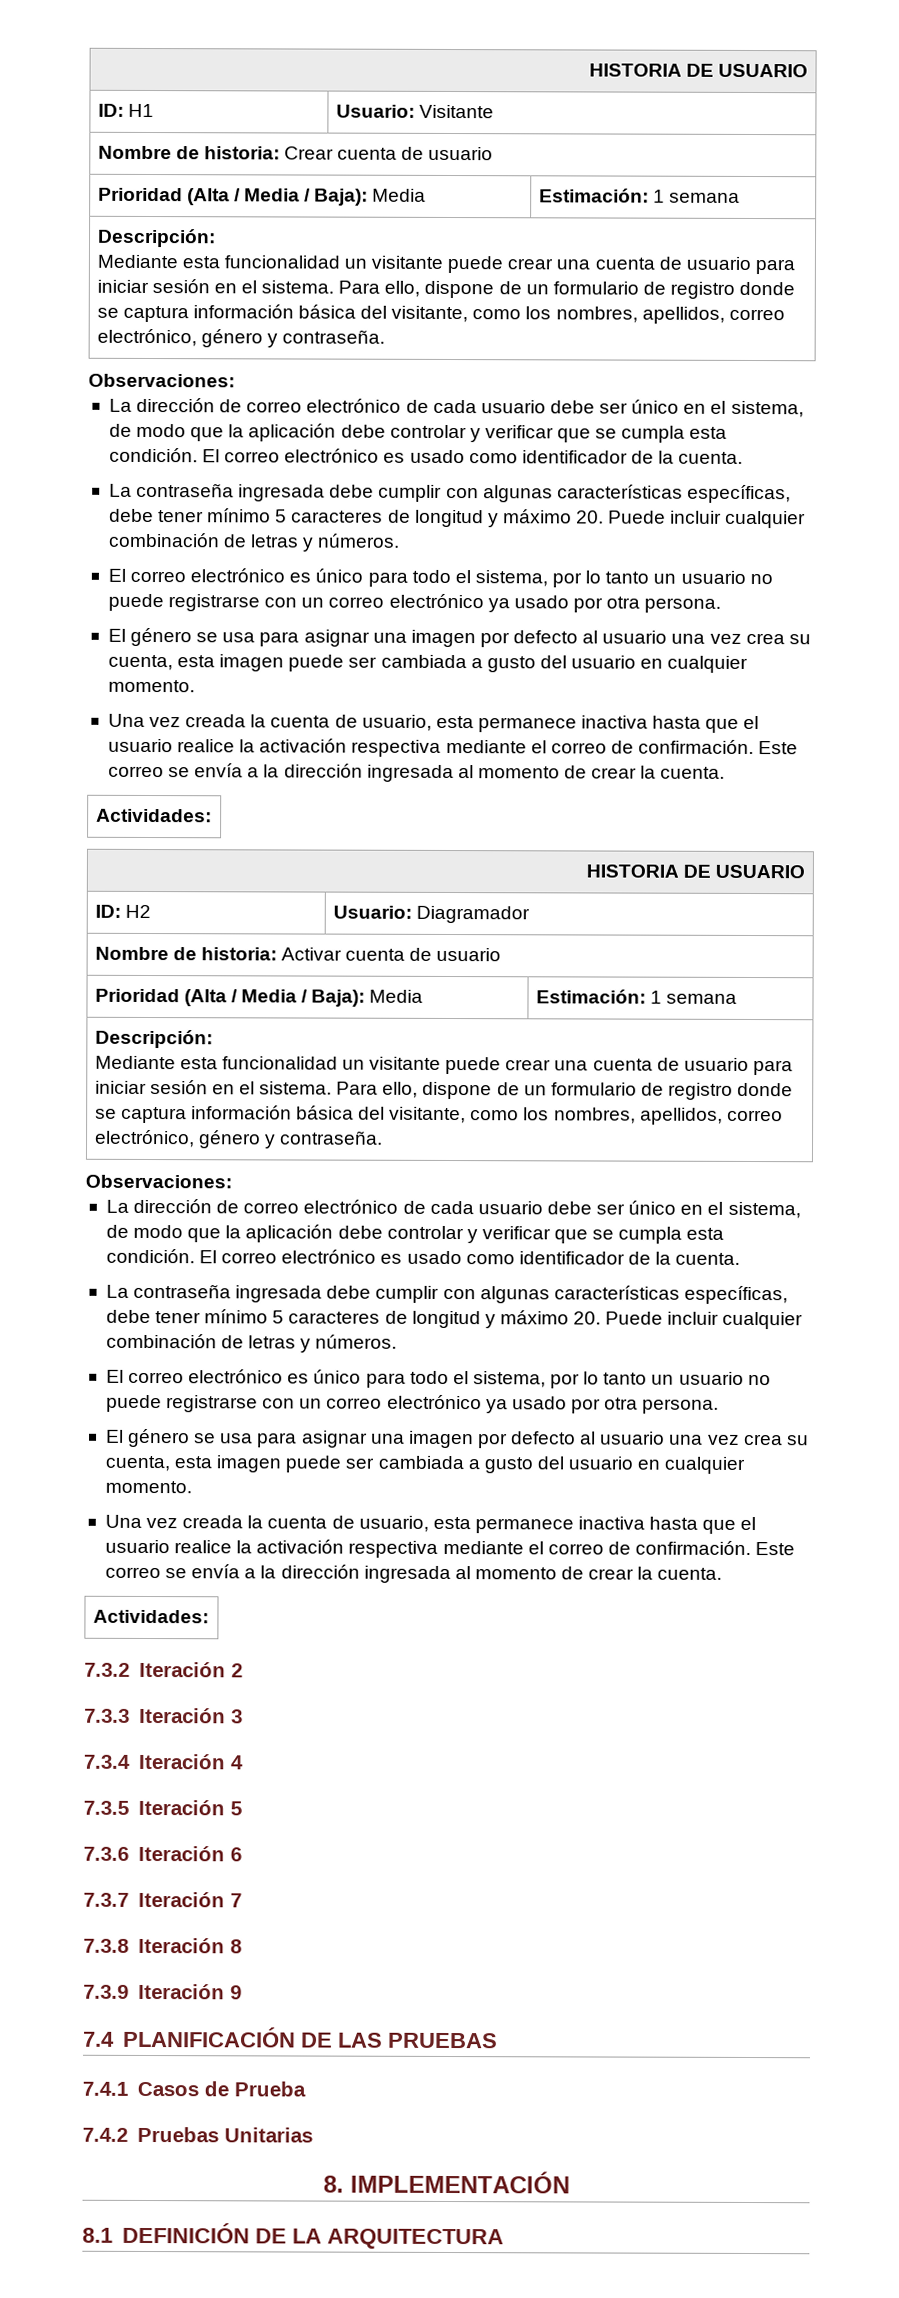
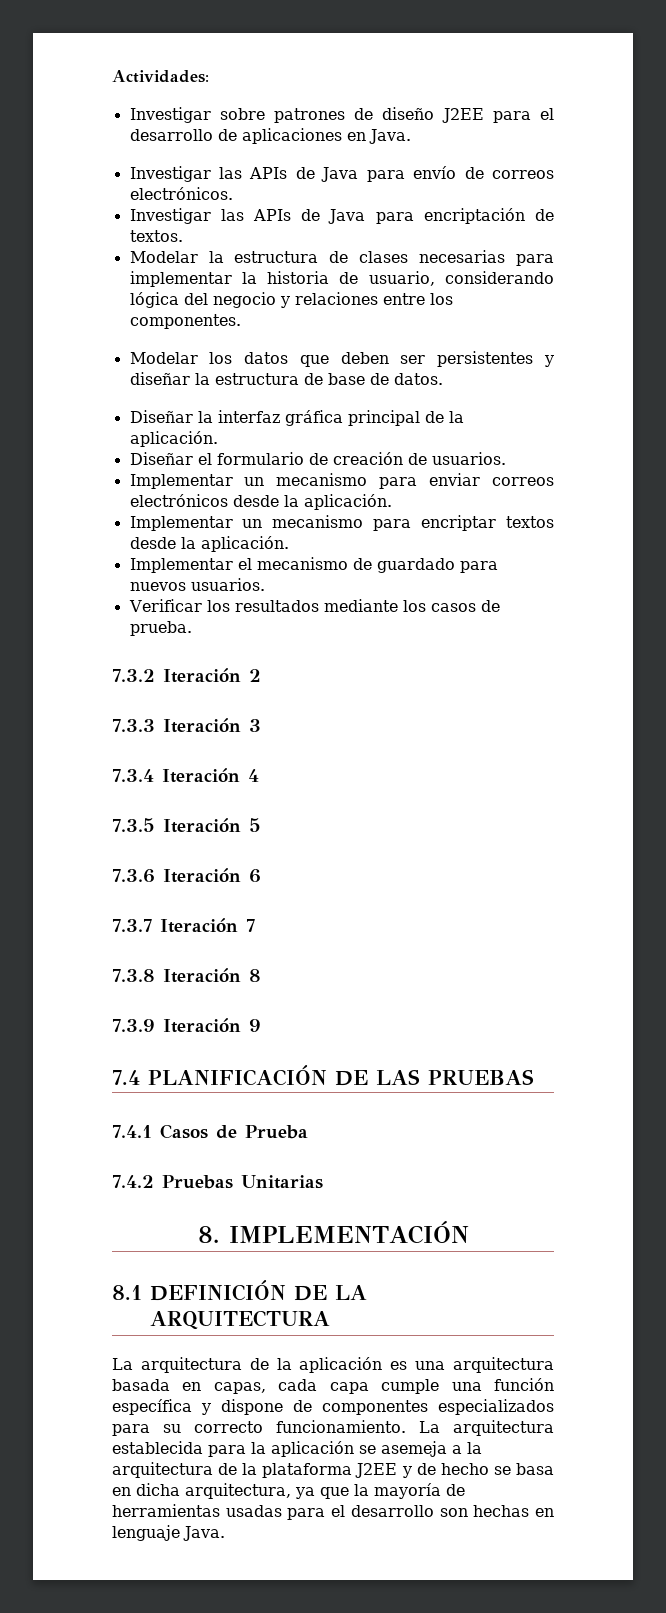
[589,63,809,78] [97,103,154,118] [335,104,494,119] [97,145,494,161] [97,187,427,206] [538,188,740,203] [96,228,216,248] [96,254,796,275] [96,279,796,299] [96,304,785,324] [96,328,385,348] [88,373,235,388] [108,397,804,418] [108,423,728,443] [108,447,744,464] [108,482,791,504] [108,508,807,529] [107,532,401,552] [107,568,773,588] [107,593,722,613] [107,627,811,648] [107,654,749,673] [107,679,195,693] [107,713,760,733] [107,738,799,757] [107,763,726,783] [95,808,212,823] [586,864,806,879] [94,904,151,919] [332,905,530,924] [94,946,502,962] [94,988,424,1007] [535,989,737,1004] [94,1029,213,1049] [94,1055,794,1076] [94,1080,794,1100] [94,1105,783,1125] [94,1129,383,1149] [85,1174,232,1189] [105,1198,801,1219] [105,1224,725,1244] [105,1248,741,1265] [105,1283,788,1305] [105,1309,804,1330] [105,1333,398,1353] [105,1369,771,1389] [105,1394,720,1414] [105,1428,809,1449] [104,1455,746,1474] [104,1480,192,1494] [104,1514,757,1534] [104,1539,796,1558] [104,1564,723,1584] [92,1609,209,1624] HISTORIA DE USUARIO // ID: H1 | Usuario: Visitante // Nombre de historia: Crear cuenta de usuario // Prioridad (Alta / Media / Baja): Media | Estimación: 1 semana // Descripción: // Mediante esta funcionalidad un visitante puede crear una cuenta de usuario para iniciar sesión en el sistema. Para ello, dispone de un formulario de registro donde se captura información básica del visitante, como los nombres, apellidos, correo electrónico, género y contraseña. // Observaciones: // La dirección de correo electrónico de cada usuario debe ser único en el sistema, de modo que la aplicación debe controlar y verificar que se cumpla esta condición. El correo electrónico es usado como identificador de la cuenta. // La contraseña ingresada debe cumplir con algunas características específicas, debe tener mínimo 5 caracteres de longitud y máximo 20. Puede incluir cualquier combinación de letras y números. // El correo electrónico es único para todo el sistema, por lo tanto un usuario no puede registrarse con un correo electrónico ya usado por otra persona. // El género se usa para asignar una imagen por defecto al usuario una vez crea su cuenta, esta imagen puede ser cambiada a gusto del usuario en cualquier momento. // Una vez creada la cuenta de usuario, esta permanece inactiva hasta que el usuario realice la activación respectiva mediante el correo de confirmación. Este correo se envía a la dirección ingresada al momento de crear la cuenta. // Actividades: // HISTORIA DE USUARIO // ID: H2 | Usuario: Diagramador // Nombre de historia: Activar cuenta de usuario // Prioridad (Alta / Media / Baja): Media | Estimación: 1 semana // Descripción: // Mediante esta funcionalidad un visitante puede crear una cuenta de usuario para iniciar sesión en el sistema. Para ello, dispone de un formulario de registro donde se captura información básica del visitante, como los nombres, apellidos, correo electrónico, género y contraseña. // Observaciones: // La dirección de correo electrónico de cada usuario debe ser único en el sistema, de modo que la aplicación debe controlar y verificar que se cumpla esta condición. El correo electrónico es usado como identificador de la cuenta. // La contraseña ingresada debe cumplir con algunas características específicas, debe tener mínimo 5 caracteres de longitud y máximo 20. Puede incluir cualquier combinación de letras y números. // El correo electrónico es único para todo el sistema, por lo tanto un usuario no puede registrarse con un correo electrónico ya usado por otra persona. // El género se usa para asignar una imagen por defecto al usuario una vez crea su cuenta, esta imagen puede ser cambiada a gusto del usuario en cualquier momento. // Una vez creada la cuenta de usuario, esta permanece inactiva hasta que el usuario realice la activación respectiva mediante el correo de confirmación. Este correo se envía a la dirección ingresada al momento de crear la cuenta. // Actividades: -> [112,70,209,83] [129,107,554,123] [129,128,411,144] [129,166,554,182] [129,187,233,200] [129,208,554,224] [129,230,183,242] [129,250,554,266] [129,271,554,287] [129,292,453,308] [129,314,241,329] [129,351,554,367] [129,372,443,385] [129,410,464,426] [129,431,218,447] [129,452,506,465] [129,473,554,489] [129,494,392,510] [129,515,554,531] [129,536,289,552] [129,557,498,573] [129,578,265,591] [128,599,500,612] [129,621,192,636] Actividades: // Investigar sobre patrones de diseño J2EE para el desarrollo de aplicaciones en Java. // Investigar las APIs de Java para envío de correos electrónicos. // Investigar las APIs de Java para encriptación de textos. // Modelar la estructura de clases necesarias para implementar la historia de usuario, considerando lógica del negocio y relaciones entre los componentes. // Modelar los datos que deben ser persistentes y diseñar la estructura de base de datos. // Diseñar la interfaz gráfica principal de la aplicación. // Diseñar el formulario de creación de usuarios. // Implementar un mecanismo para enviar correos electrónicos desde la aplicación. // Implementar un mecanismo para encriptar textos desde la aplicación. // Implementar el mecanismo de guardado para nuevos usuarios. // Verificar los resultados mediante los casos de prueba.
(504, 2239) none -> [112,1357,554,1373] [112,1378,554,1394] [112,1399,554,1415] [112,1420,554,1436] [112,1441,482,1457] [112,1462,554,1478] [112,1483,465,1499] [112,1504,554,1520] [112,1525,225,1541] // La arquitectura de la aplicación es una arquitectura basada en capas, cada capa cumple una función específica y dispone de componentes especializados para su correcto funcionamiento. La arquitectura establecida para la aplicación se asemeja a la arquitectura de la plataforma J2EE y de hecho se basa en dicha arquitectura, ya que la mayoría de herramientas usadas para el desarrollo son hechas en lenguaje Java.

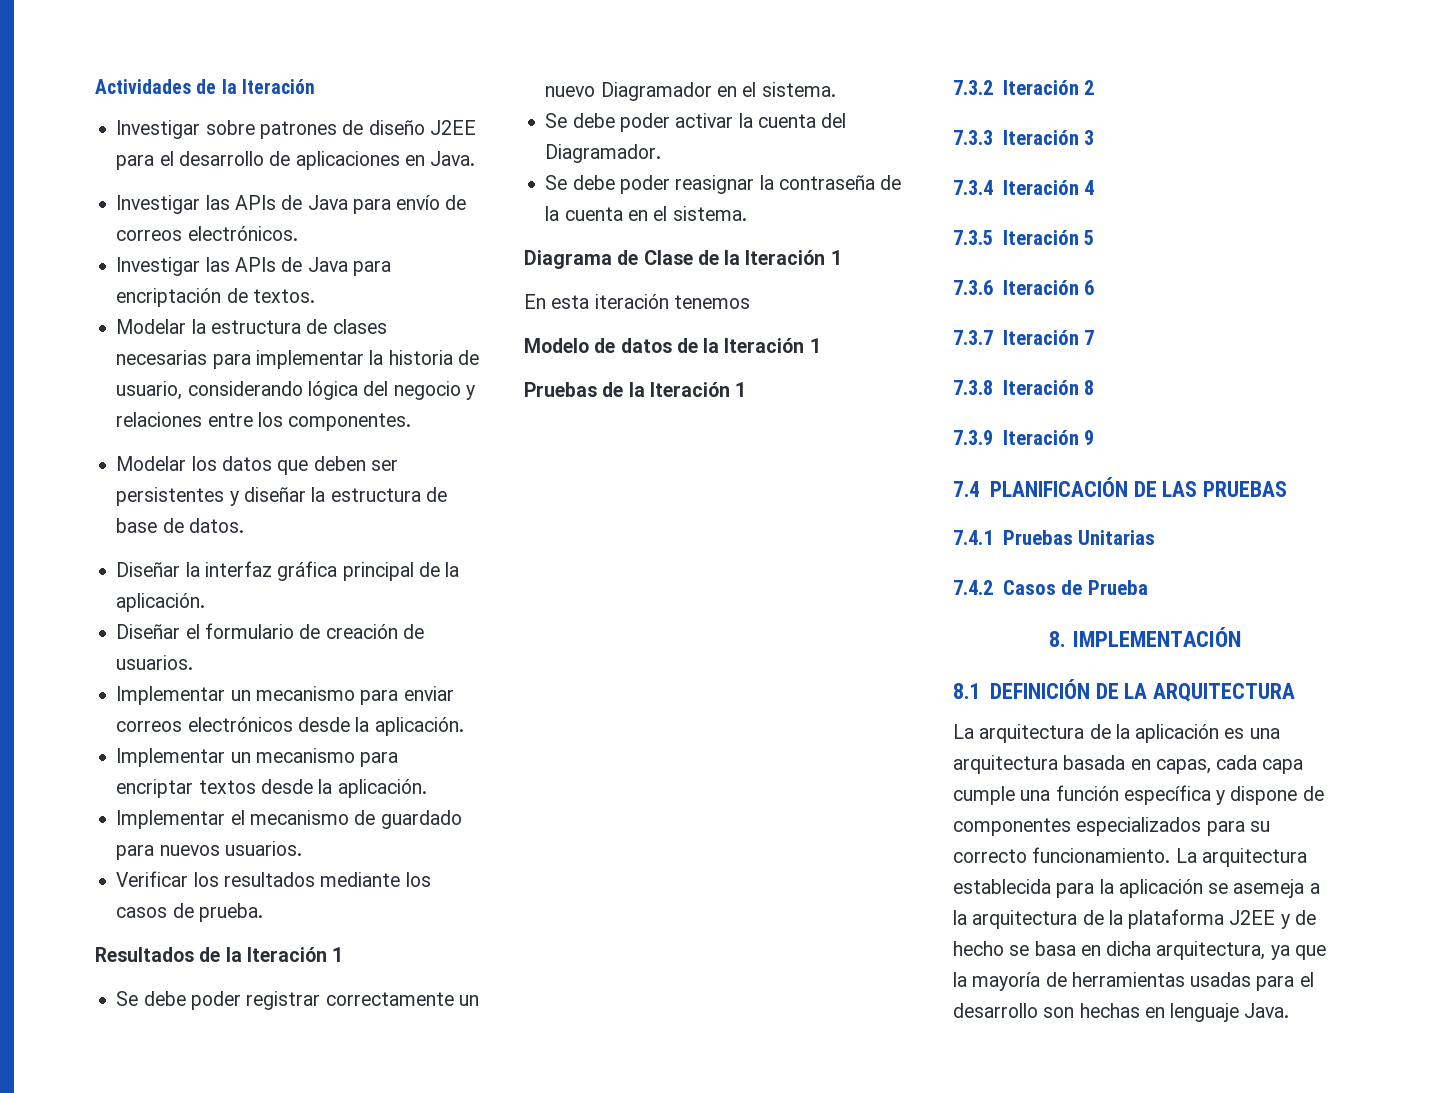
[112,70,209,83] Actividades: -> [95,79,315,94] Actividades de la Iteración
(192, 628) none -> [95,947,344,962] [116,991,479,1010] [545,82,836,101] [545,113,847,132] [545,144,662,163] [545,175,902,194] [545,206,747,221] [524,250,842,269] [524,294,750,309] [524,338,821,353] [524,382,747,397] // Resultados de la Iteración 1 // Se debe poder registrar correctamente un nuevo Diagramador en el sistema. // Se debe poder activar la cuenta del Diagramador. // Se debe poder reasignar la contraseña de la cuenta en el sistema. // Diagrama de Clase de la Iteración 1 // En esta iteración tenemos // Modelo de datos de la Iteración 1 // Pruebas de la Iteración 1
(152, 1131) none -> [1002,530,1156,545] [953,580,993,595] Pruebas Unitarias // 7.4.2
[112,1175,323,1189] // 7.4.2 Pruebas Unitarias -> (1148, 587) none

